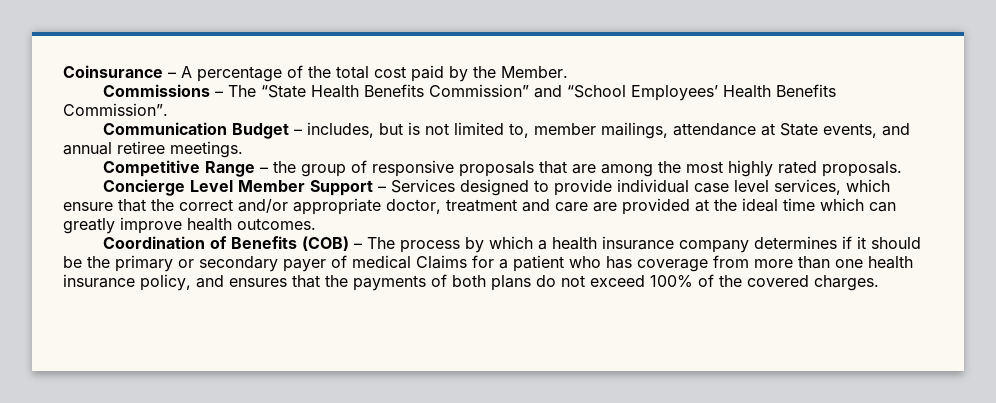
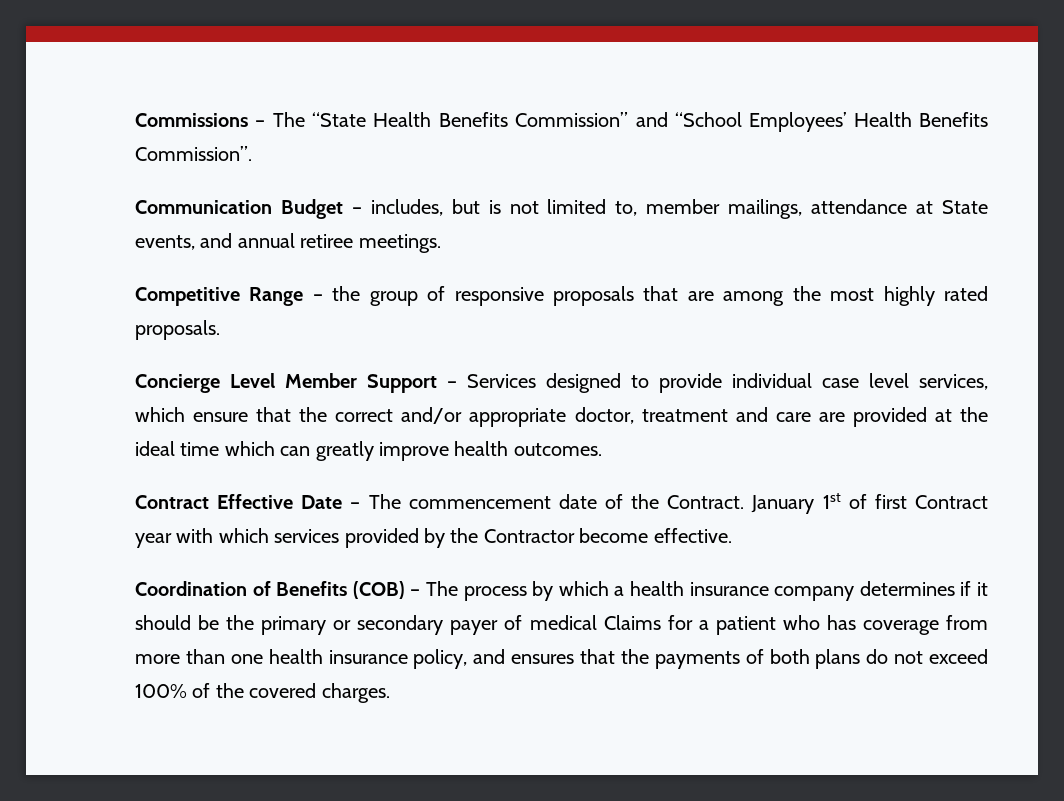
[63,65,568,82] Coinsurance – A percentage of the total cost paid by the Member. // -> (135, 120) none
(316, 224) none -> [135,493,988,514] [135,528,732,548] // Contract Effective Date – The commencement date of the Contract. January 1st of first Contract year with which services provided by the Contractor become effective.

